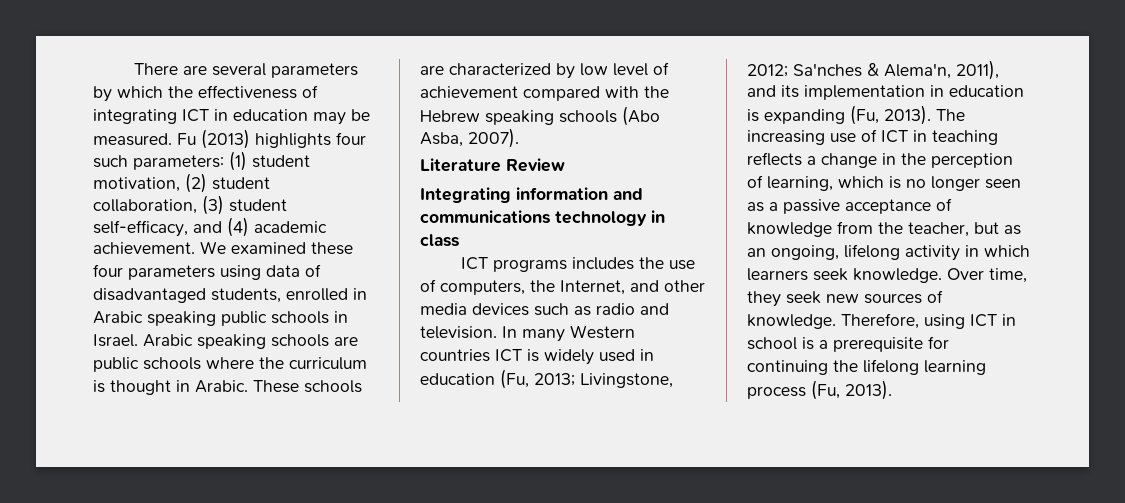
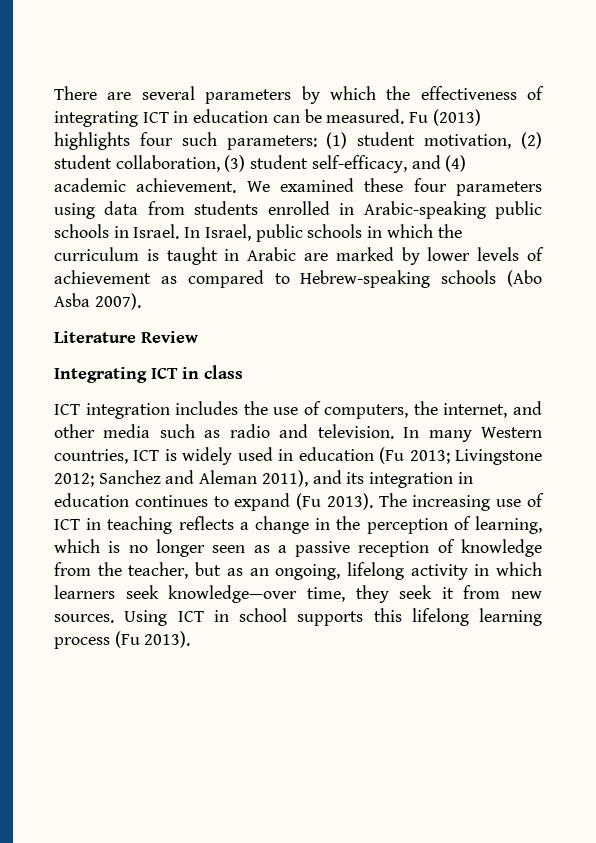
[313,112,346,125] may -> [272,115,300,123] can
[305,264,321,277] [93,288,367,303] [93,311,348,326] [93,334,358,349] [93,357,367,372] [93,380,362,395] [420,62,669,79] [420,86,669,101] [420,110,554,125] of disadvantaged students, enrolled in Arabic speaking public schools in Israel. Arabic speaking schools are public schools where the curriculum is thought in Arabic. These schools are characterized by low level of achievement compared with the Hebrew speaking -> [147,201,542,219] [54,224,462,242] [54,247,544,265] [54,270,431,288] from students enrolled in Arabic-speaking public schools in Israel. In Israel, public schools in which the curriculum is taught in Arabic are marked by lower levels of achievement as compared to Hebrew-speaking
[420,132,463,147] Asba, -> [54,293,90,307] Asba
[516,187,643,200] [420,210,647,226] information and communications technology -> [150,368,178,379] ICT
[492,259,567,272] programs -> [85,403,170,419] integration
[560,280,625,295] Internet, -> [443,403,508,418] internet,
[472,303,529,316] devices -> (151, 431) none
[420,349,490,362] countries -> [54,449,128,464] countries,
[500,369,673,389] [747,63,951,79] (Fu, 2013; Livingstone, 2012; Sa'nches & Alema'n, -> [379,447,543,465] [54,470,258,487] (Fu 2013; Livingstone 2012; Sanchez and Aleman
[804,85,1024,100] [747,105,879,125] implementation in education is expanding (Fu, -> [369,472,473,488] [54,493,322,511] integration in education continues to expand (Fu
[845,199,931,214] acceptance -> [358,541,430,557] reception
[853,268,984,283] knowledge. Over -> [168,585,298,603] knowledge—over
[826,290,943,304] [747,313,1016,329] [747,336,949,352] [747,360,858,375] new sources of knowledge. Therefore, using ICT in school is a prerequisite for continuing the -> [441,585,542,599] [54,608,402,626] it from new sources. Using ICT in school supports this
[811,380,840,400] (Fu, -> [114,631,140,648] (Fu

